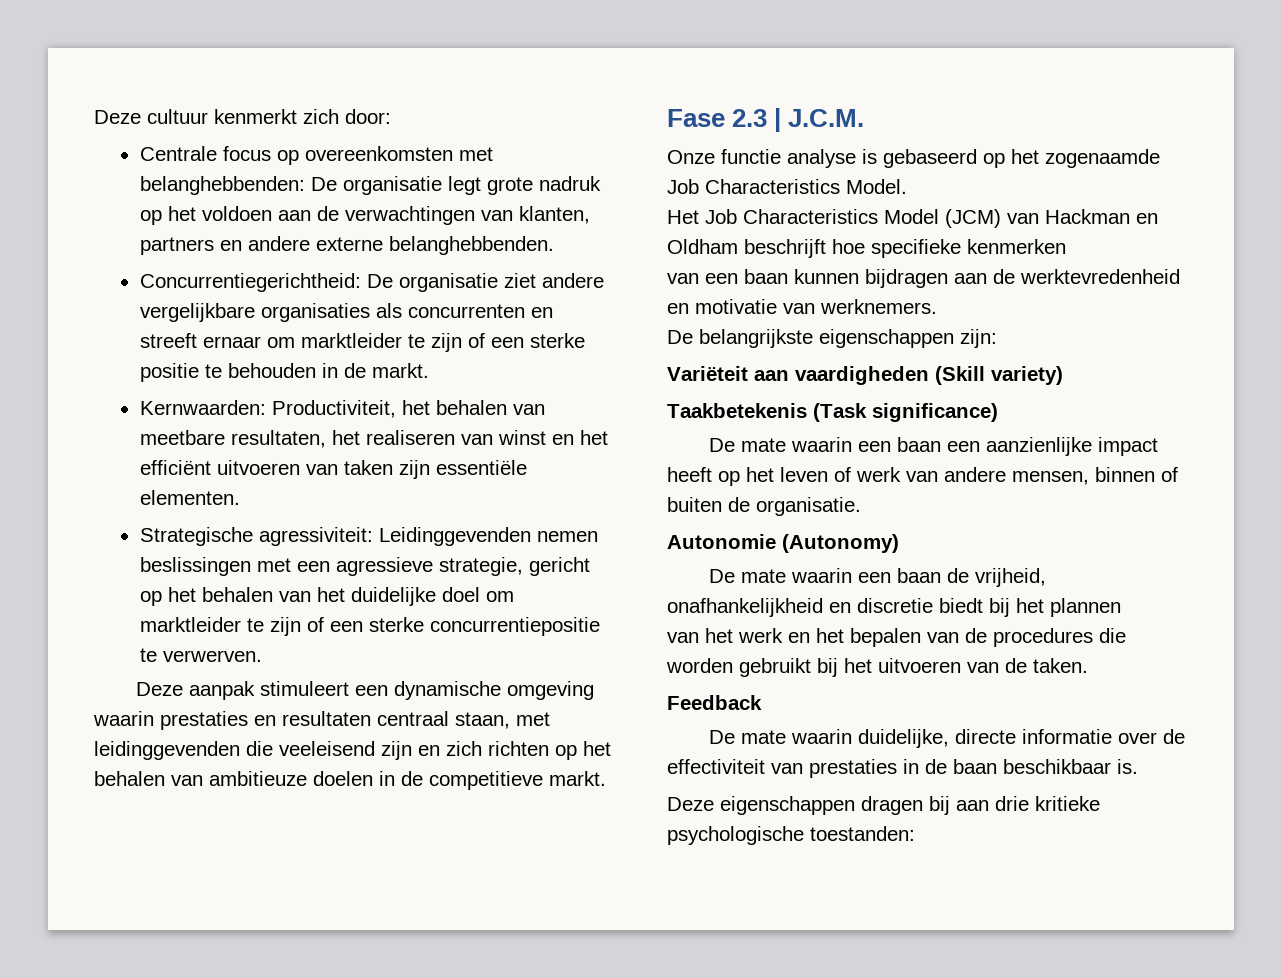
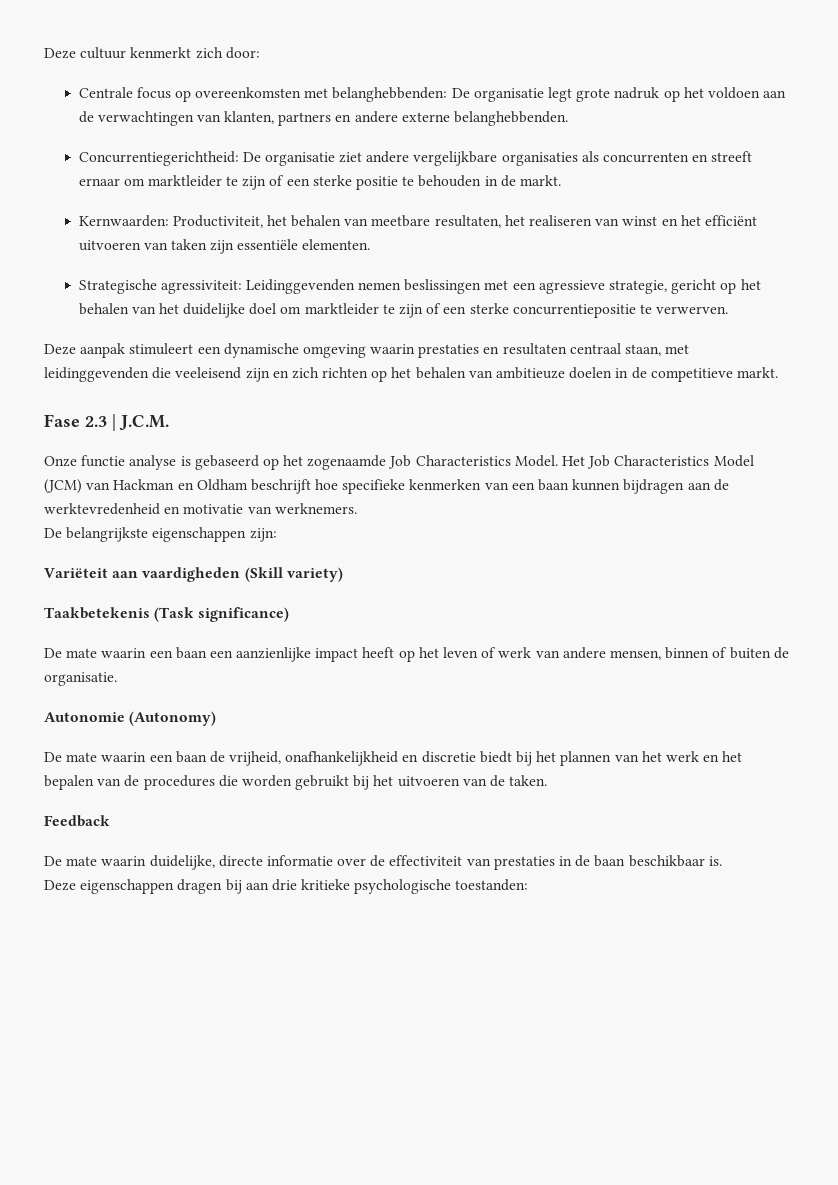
(907, 186) // -> (558, 461) none
(1066, 246) // -> (482, 484) none
(1121, 607) // -> (612, 758) none

